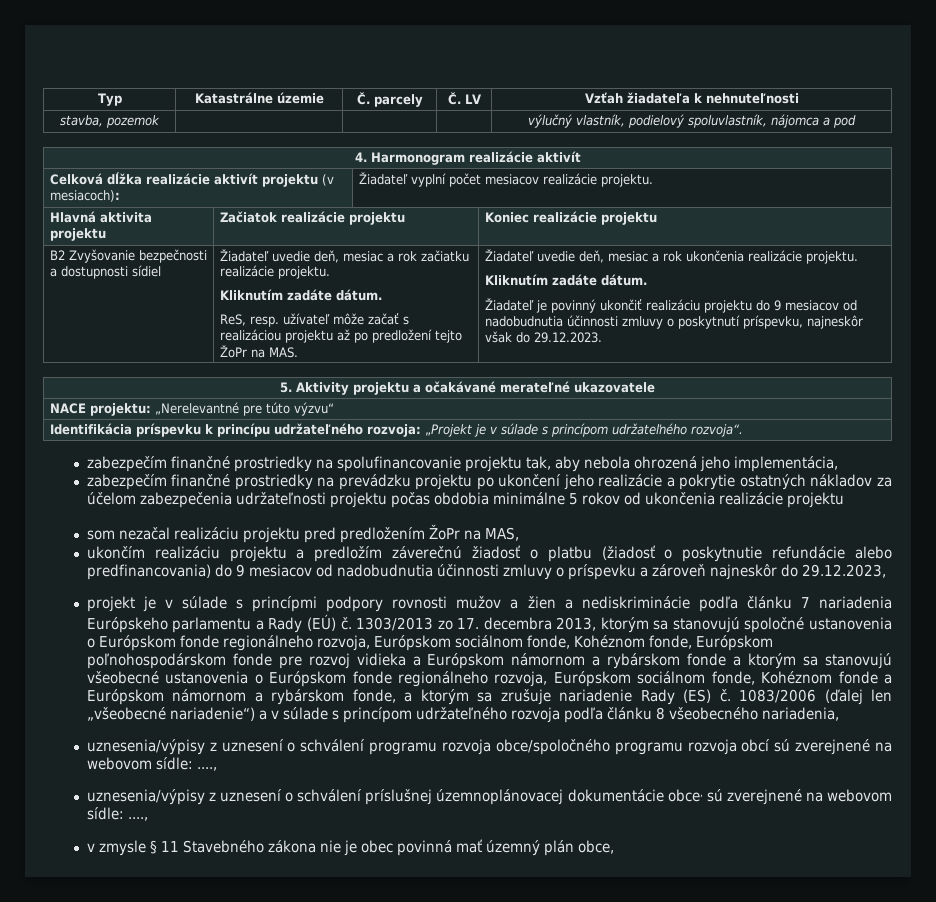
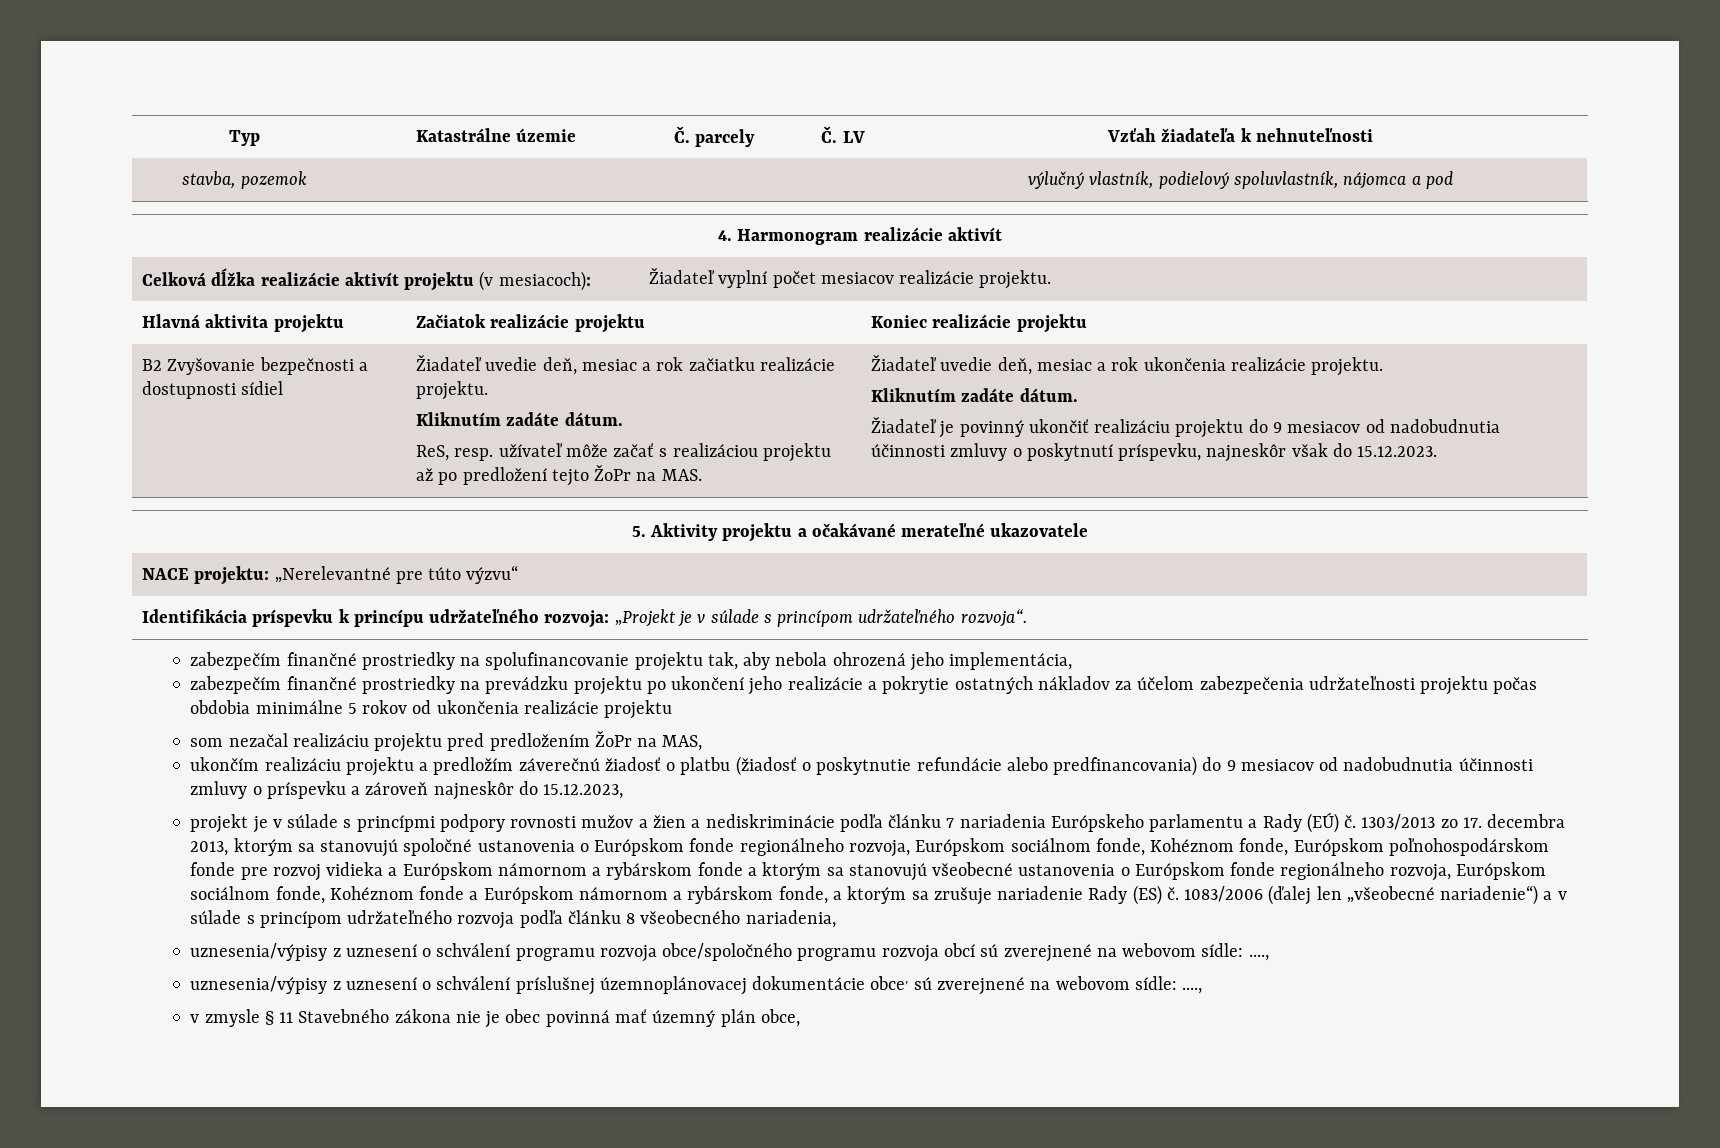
[533,332,602,343] 29.12.2023. -> [1357,446,1438,457] 15.12.2023.
[801,564,886,578] 29.12.2023, -> [543,784,624,799] 15.12.2023,

